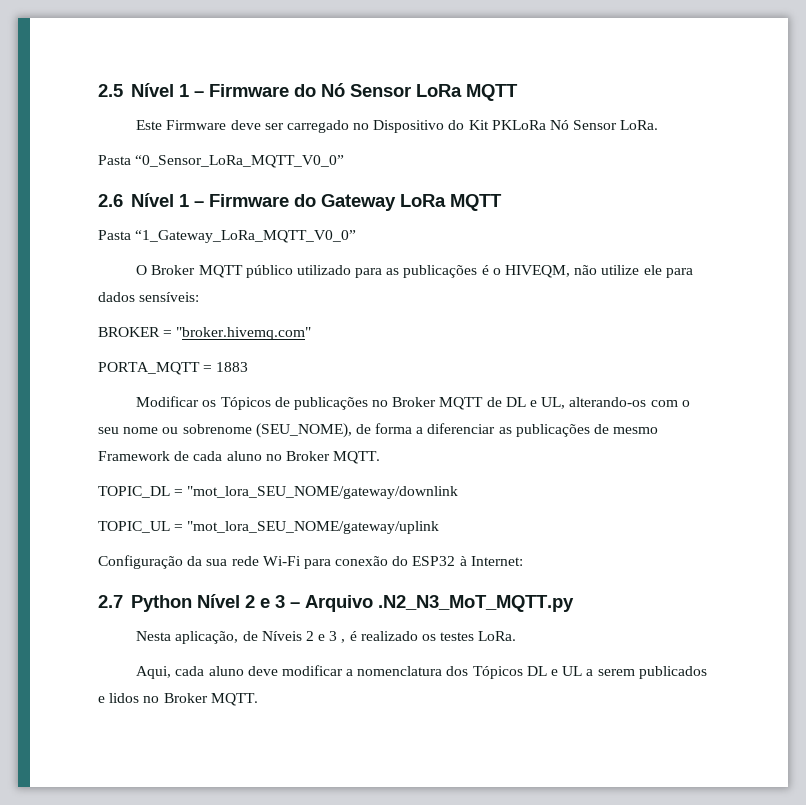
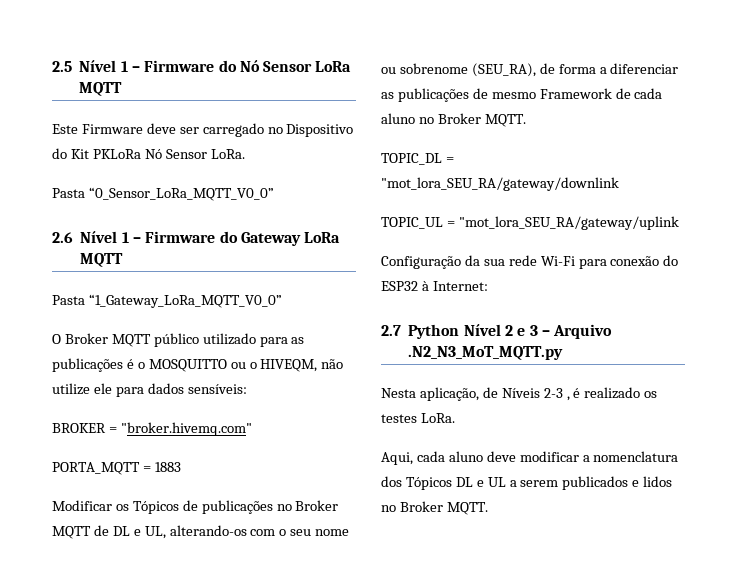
(501, 271) none -> [148,359,257,372] MOSQUITTO ou o
[255,423,352,438] (SEU_NOME), -> [471,63,536,77] (SEU_RA),
[187,486,459,499] "mot_lora_SEU_NOME/gateway/downlink -> [381,177,619,191] "mot_lora_SEU_RA/gateway/downlink
[187,521,440,534] "mot_lora_SEU_NOME/gateway/uplink -> [458,216,679,230] "mot_lora_SEU_RA/gateway/uplink
[305,631,338,641] 2 e 3 -> [543,388,563,398] 2-3

